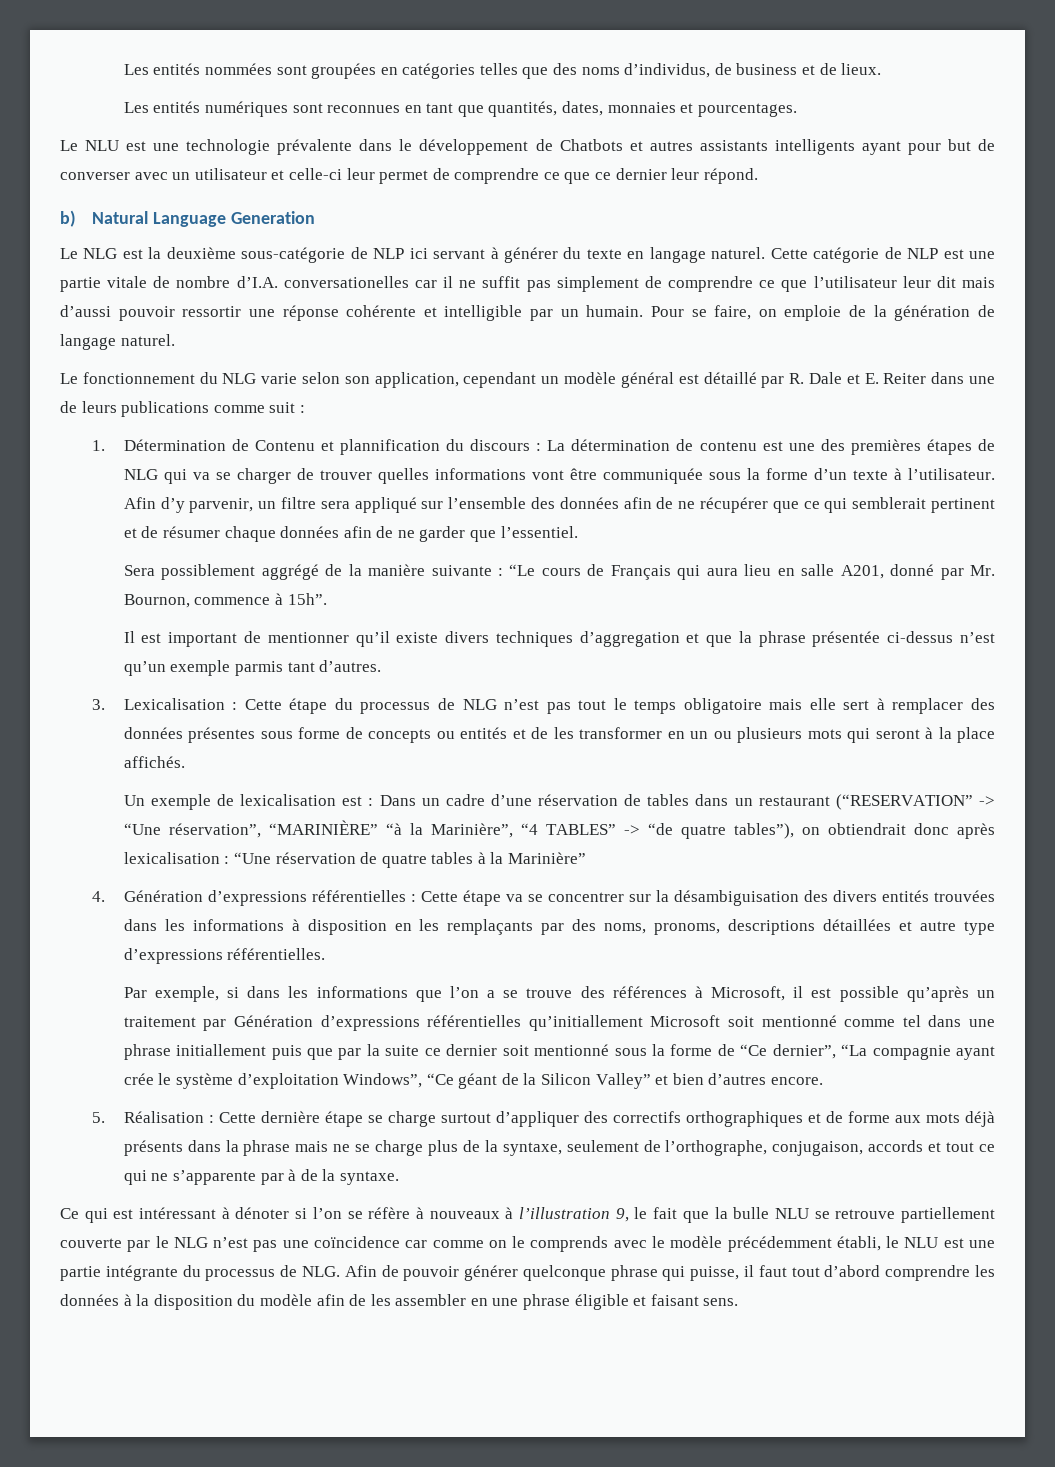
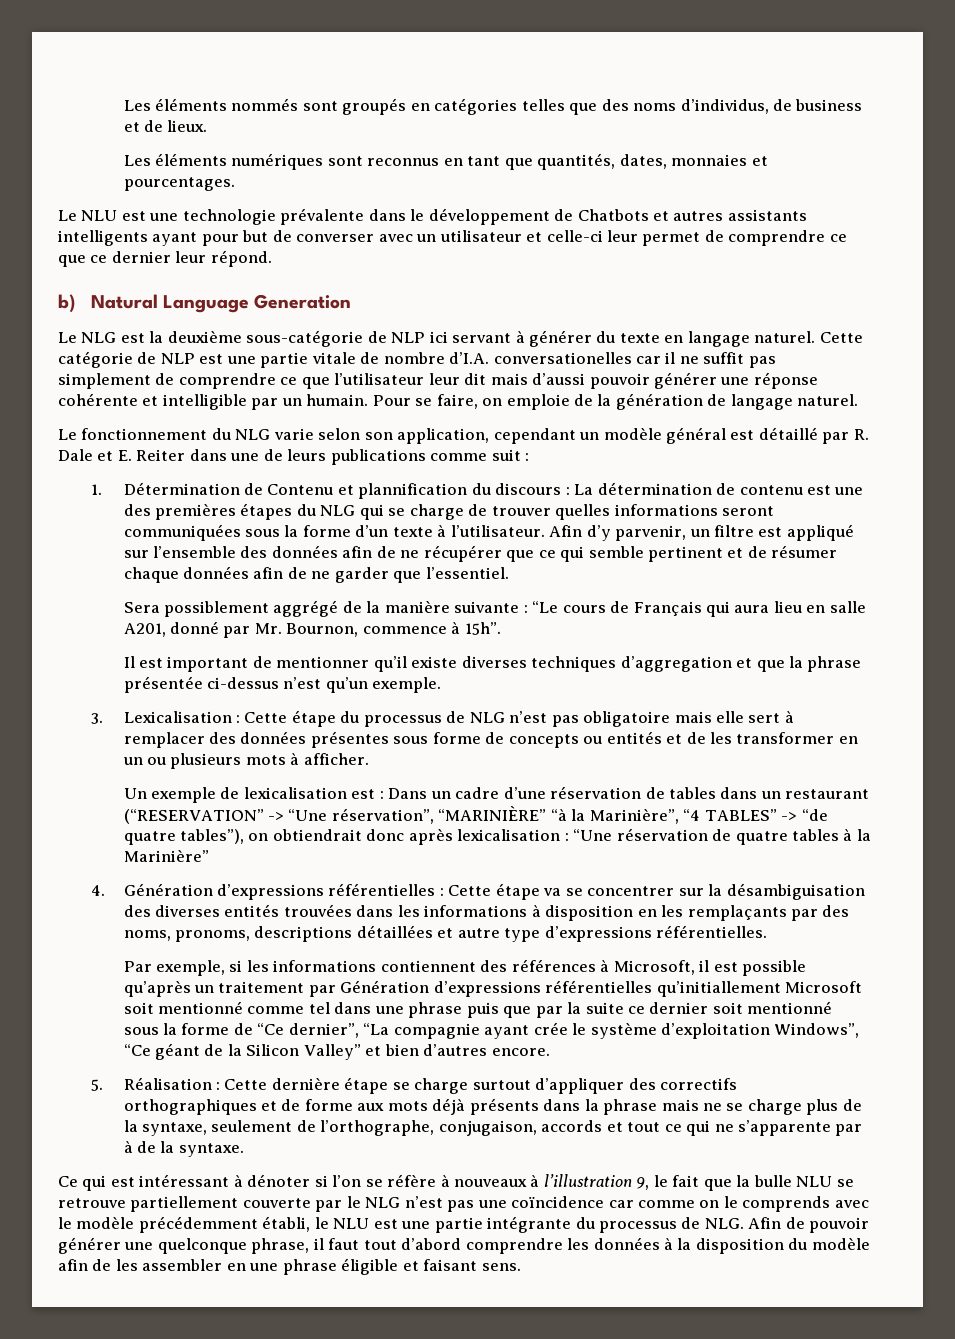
[123,63,377,79] Les entités nommées sont groupées -> [123,98,407,115] Les éléments nommés sont groupés
[153,101,201,113] entités -> [154,153,227,166] éléments
[327,105,401,113] reconnues -> [367,158,440,166] reconnus
[182,306,242,317] ressortir -> [654,372,718,389] générer
[978,439,996,451] de -> [296,504,316,516] du
[192,468,291,484] va se charger -> [388,504,464,520] se charge
[531,468,703,484] vont être communiquée -> [721,506,774,516] [123,524,241,541] seront communiquées
[320,501,350,509] sera -> [758,527,783,537] est
[852,497,927,509] semblerait -> [588,546,644,558] semble
[445,631,490,643] divers -> [461,656,527,668] diverses
[170,660,382,676] exemple parmis tant d’autres. -> [372,677,442,693] exemple.
[578,698,677,714] tout le temps -> (579, 721) none
[847,727,996,743] [123,756,185,768] qui seront à la place affichés. -> [290,752,369,765] à afficher.
[832,890,877,902] divers -> [154,905,220,917] diverses
[247,986,573,1002] dans les informations que l’on a se trouve -> [246,960,476,972] les informations contiennent
[176,1044,267,1056] initiallement -> (463, 1010) none
[522,1265,740,1281] quelconque phrase qui puisse, -> [124,1238,310,1254] une quelconque phrase,

